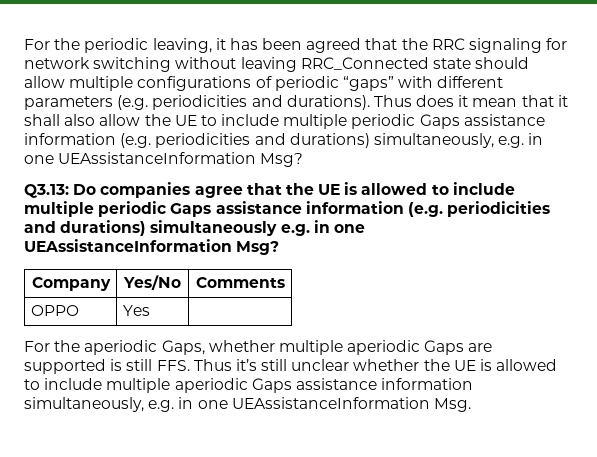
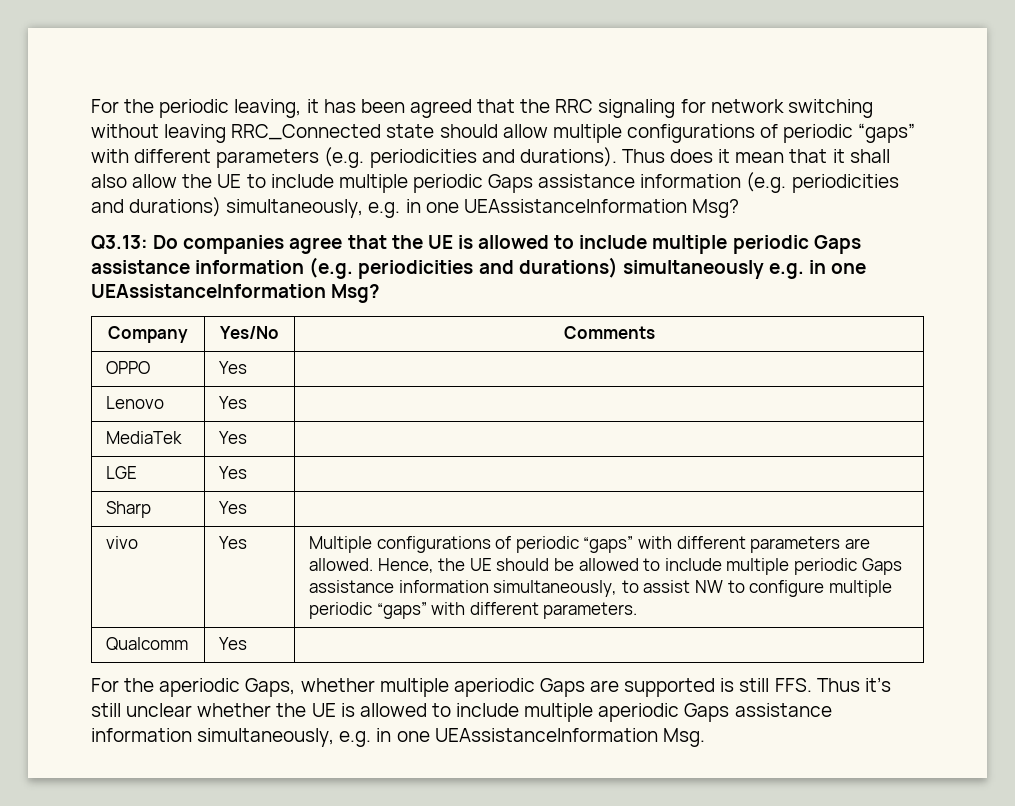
(150, 310) none -> [106,396,165,409] [219,396,248,409] [106,431,183,444] [219,431,248,444] [106,466,138,479] [219,466,248,479] [106,501,152,518] [219,501,248,514] [106,536,139,549] [219,536,248,549] [309,536,870,553] [309,558,902,575] [309,580,892,597] [309,602,638,619] [106,637,189,651] [219,637,248,650] // Lenovo | Yes | // MediaTek | Yes | // LGE | Yes | // Sharp | Yes | // vivo | Yes | Multiple configurations of periodic “gaps” with different parameters are allowed. Hence, the UE should be allowed to include multiple periodic Gaps assistance information simultaneously, to assist NW to configure multiple periodic “gaps” with different parameters. // Qualcomm | Yes |

